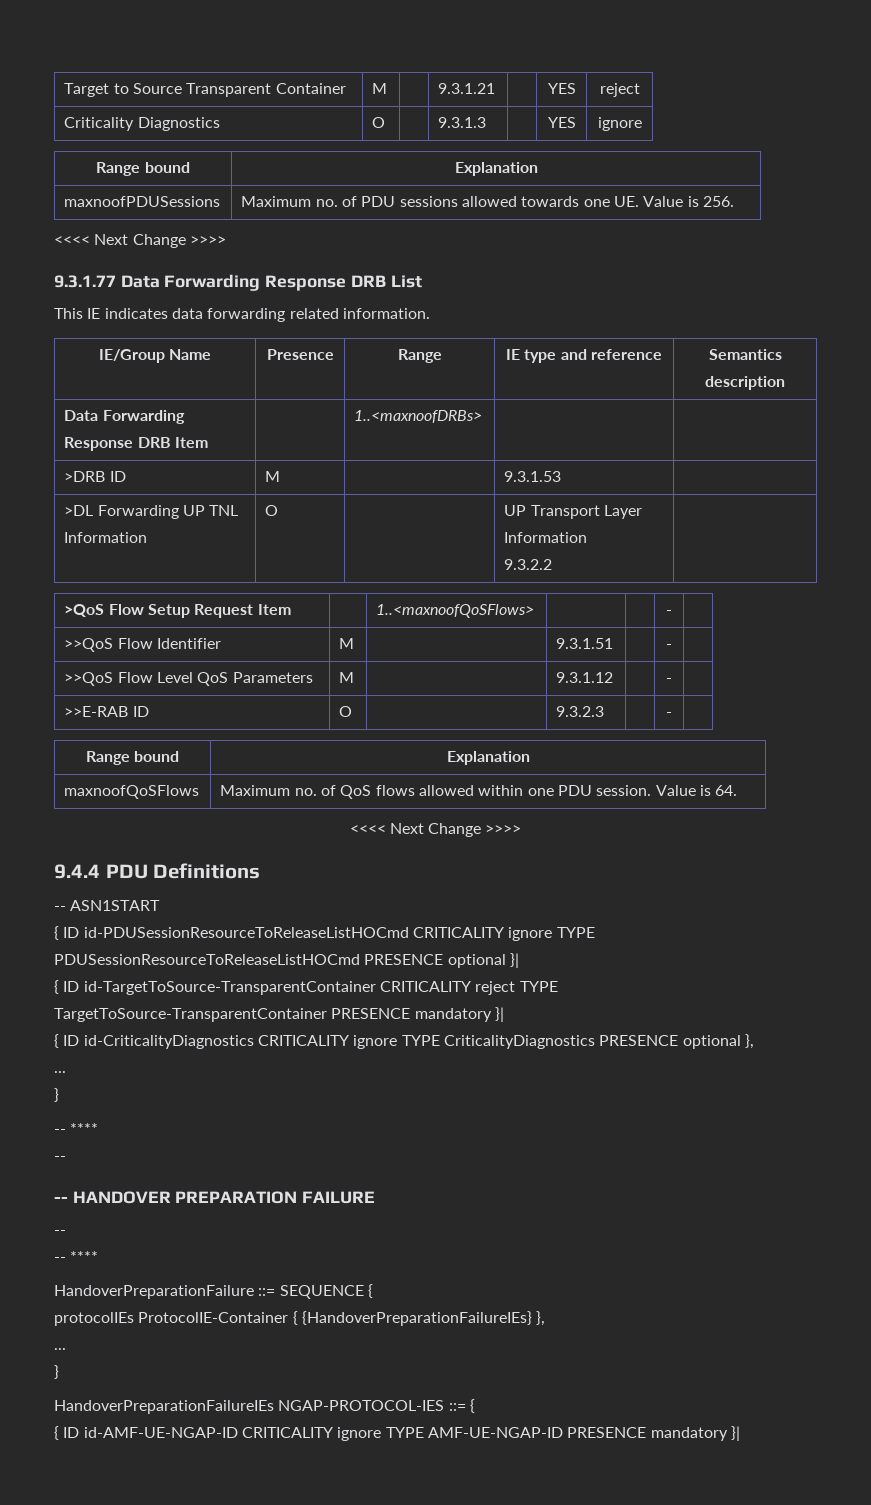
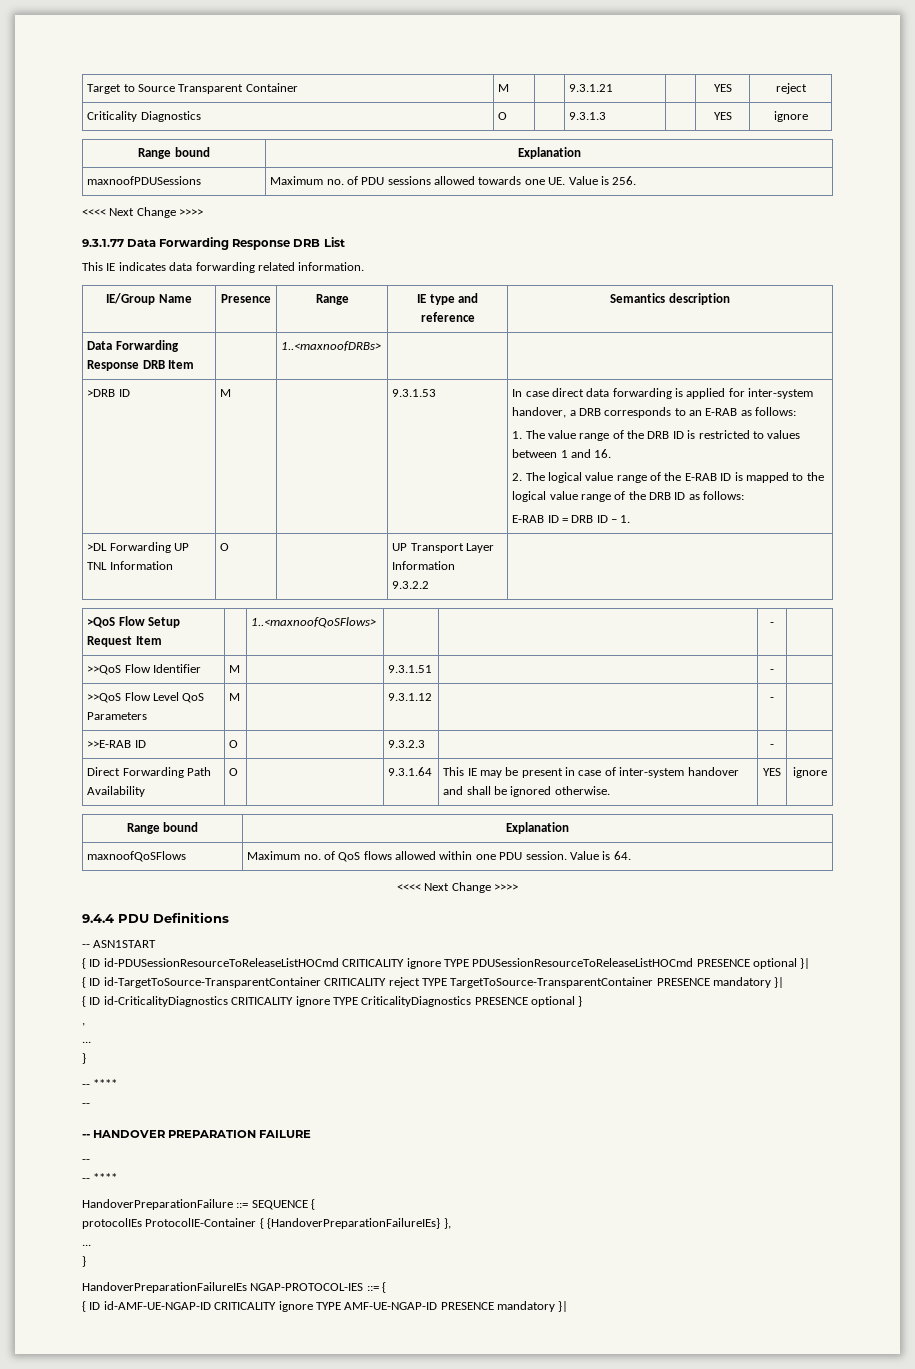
(562, 476) none -> [512,388,814,399] [512,407,797,418] [512,430,801,441] [512,449,612,458] [512,472,824,483] [512,491,745,502] [512,515,631,523] In case direct data forwarding is applied for inter-system handover, a DRB corresponds to an E-RAB as follows: // 1. The value range of the DRB ID is restricted to values between 1 and 16. // 2. The logical value range of the E-RAB ID is mapped to the logical value range of the DRB ID as follows: // E-RAB ID = DRB ID – 1.
(672, 714) none -> [87,767,211,778] [87,786,146,797] [229,768,239,776] [388,767,433,776] [443,767,739,778] [443,786,610,797] [763,768,781,776] [792,767,827,778] // Direct Forwarding Path Availability | O | | 9.3.1.64 | This IE may be present in case of inter-system handover and shall be ignored otherwise. | YES | ignore
[744,1034,754,1049] }, -> [578,996,583,1007] [82,1023,85,1026] } // ,

